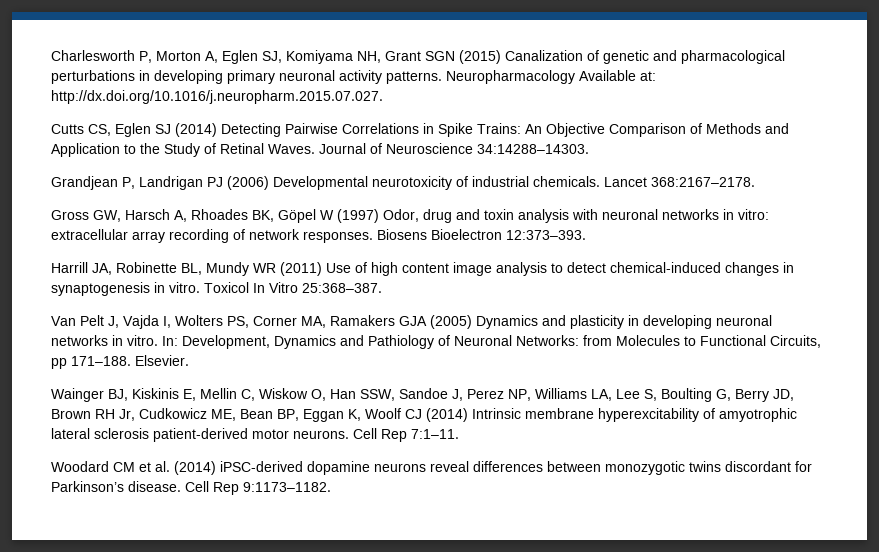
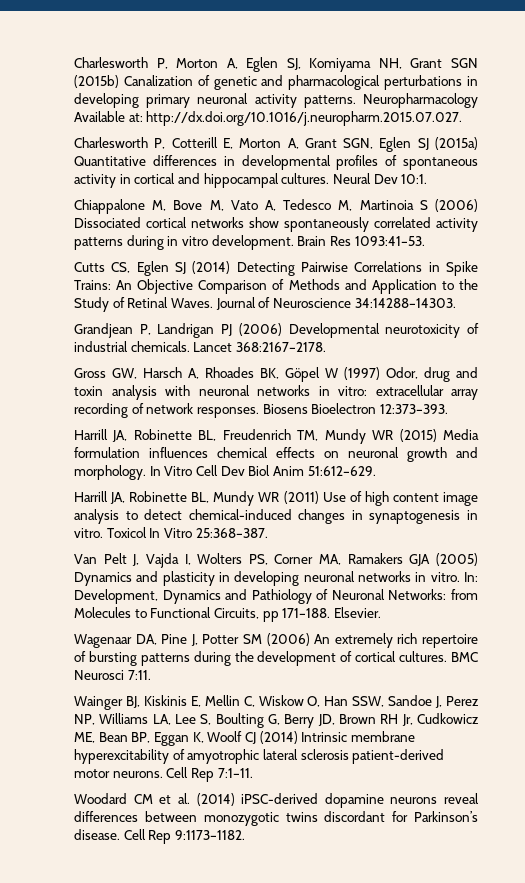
[459,50,501,64] (2015) -> [74,75,119,88] (2015b)
(383, 97) none -> [74,137,478,152] [74,155,478,170] [74,173,428,188] [74,199,478,214] [74,217,478,232] [74,235,425,250] // Charlesworth P, Cotterill E, Morton A, Grant SGN, Eglen SJ (2015a) Quantitative differences in developmental profiles of spontaneous activity in cortical and hippocampal cultures. Neural Dev 10:1. // Chiappalone M, Bove M, Vato A, Tedesco M, Martinoia S (2006) Dissociated cortical networks show spontaneously correlated activity patterns during in vitro development. Brain Res 1093:41–53.
(586, 235) none -> [74,429,480,444] [74,447,478,462] [74,465,376,480] // Harrill JA, Robinette BL, Freudenrich TM, Mundy WR (2015) Media formulation influences chemical effects on neuronal growth and morphology. In Vitro Cell Dev Biol Anim 51:612–629.
(189, 360) none -> [74,633,478,648] [74,651,479,666] [74,670,151,680] // Wagenaar DA, Pine J, Potter SM (2006) An extremely rich repertoire of bursting patterns during the development of cortical cultures. BMC Neurosci 7:11.

